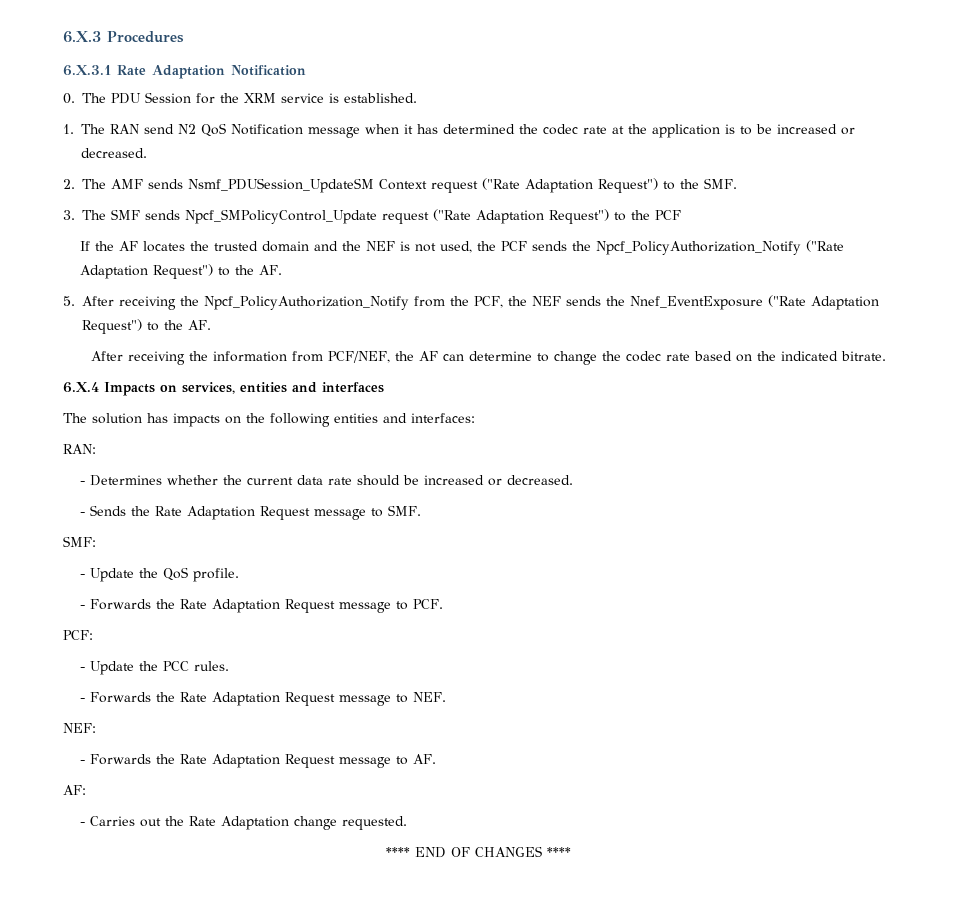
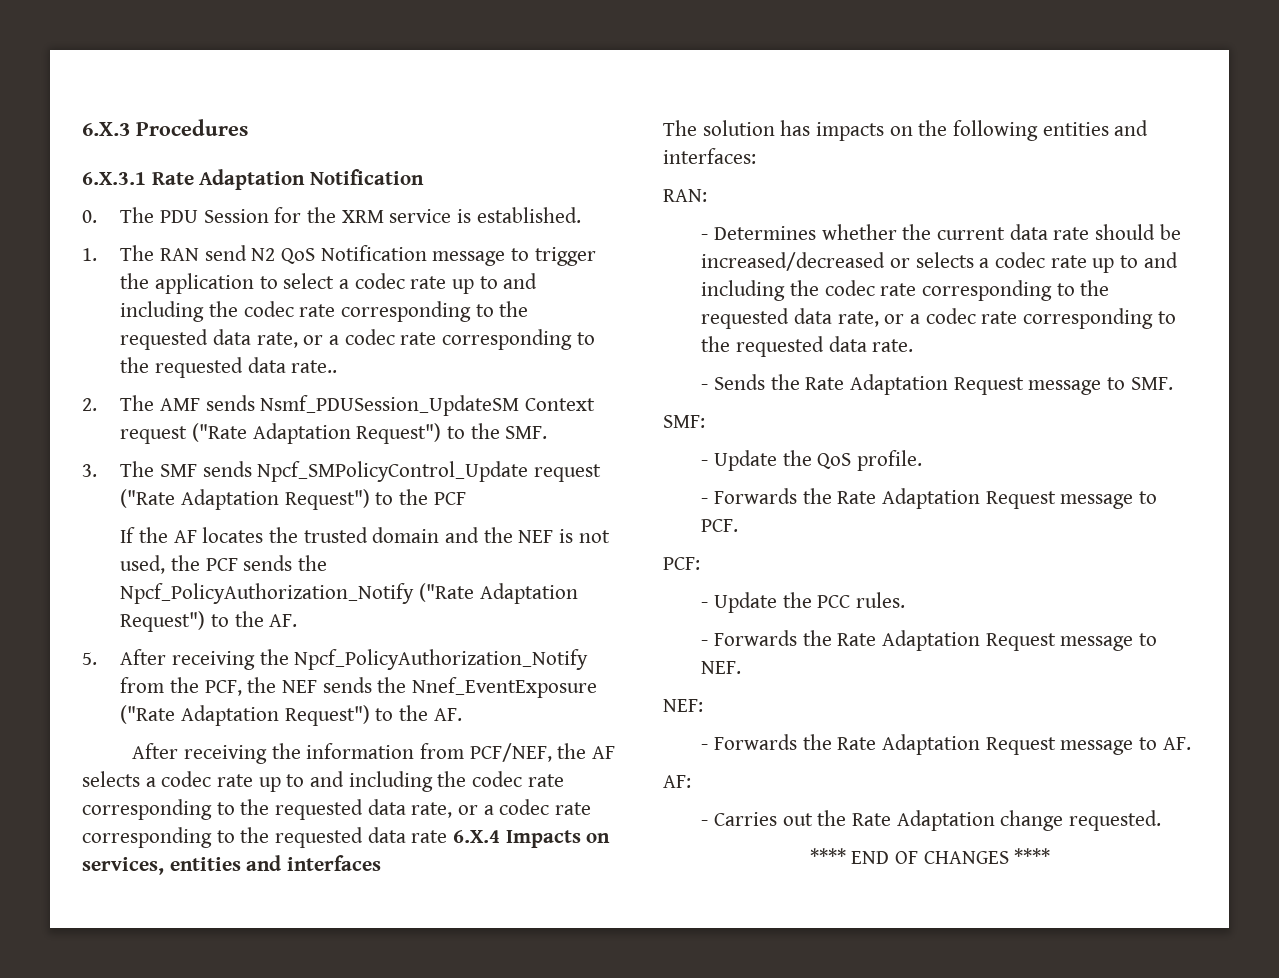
[365,124,855,138] [81,148,147,158] when it has determined the codec rate at the application is to be increased or decreased. -> [511,247,596,266] [120,273,538,294] [120,301,529,322] [120,329,595,350] [120,357,338,378] to trigger the application to select a codec rate up to and including the codec rate corresponding to the requested data rate, or a codec rate corresponding to the requested data rate..
[442,351,886,365] can determine to change the codec rate based on the indicated bitrate. // -> [82,771,564,792] [82,799,592,820] [82,827,448,848] selects a codec rate up to and including the codec rate corresponding to the requested data rate, or a codec rate corresponding to the requested data rate
[424,475,574,486] increased or decreased. -> [701,252,1178,273] [701,280,1110,301] [701,308,1176,329] [701,336,914,357] increased/decreased or selects a codec rate up to and including the codec rate corresponding to the requested data rate, or a codec rate corresponding to the requested data rate.

